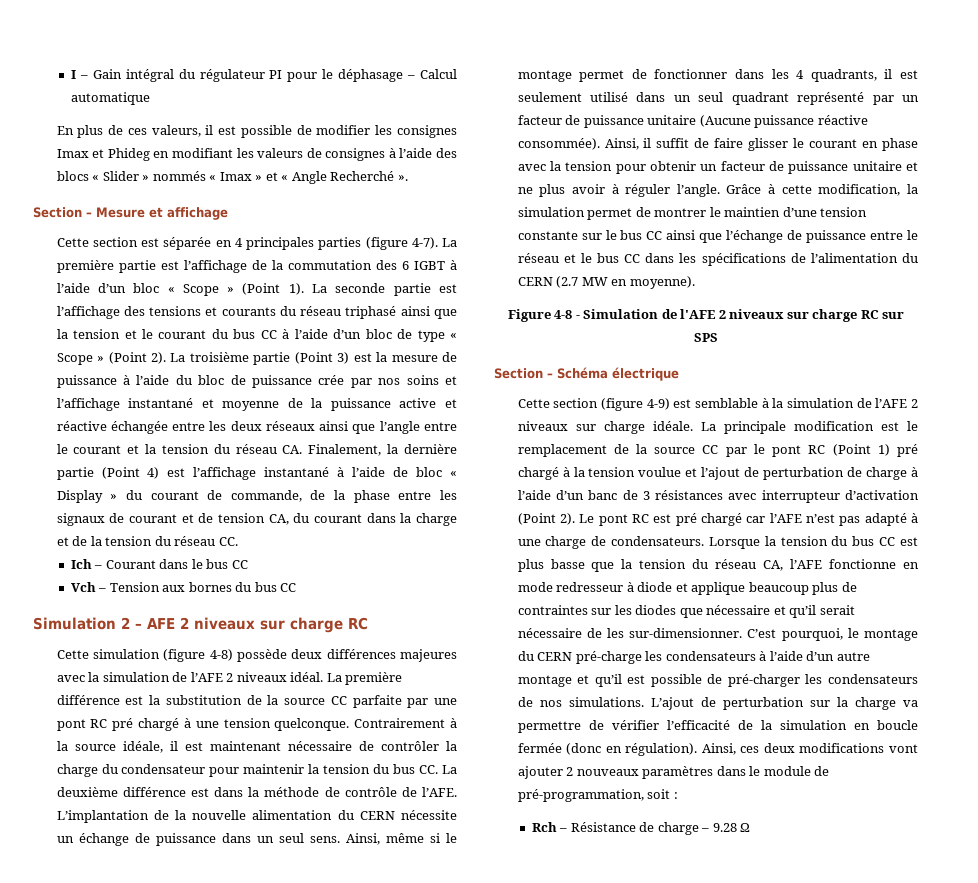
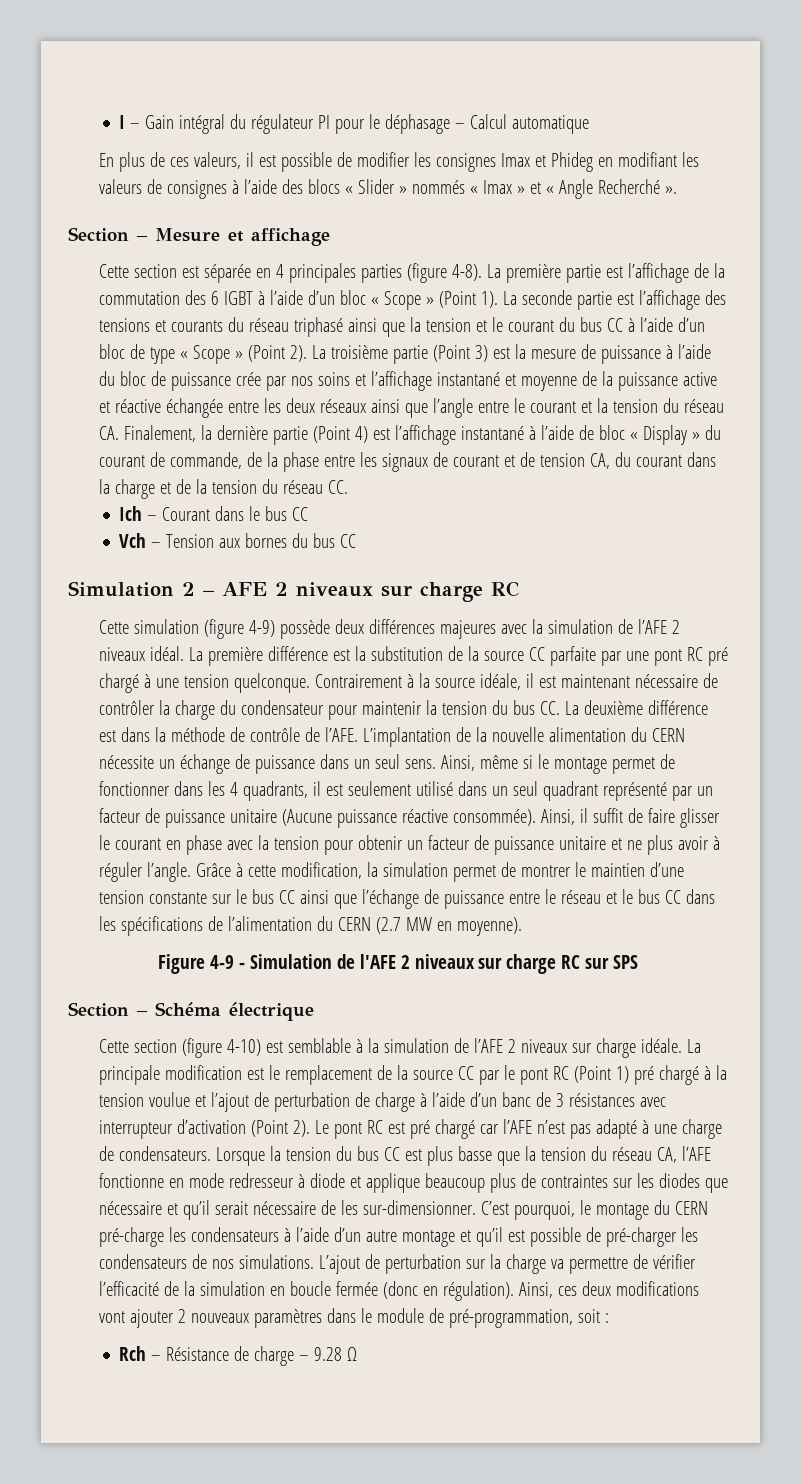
[411,237,438,249] 4-7). -> [451,264,482,281] 4-8).
[209,649,233,661] 4-8) -> [249,620,276,637] 4-9)
[554,310,573,319] 4-8 -> [209,955,234,969] 4-9
[646,398,670,410] 4-9) -> [227,1039,262,1056] 4-10)

